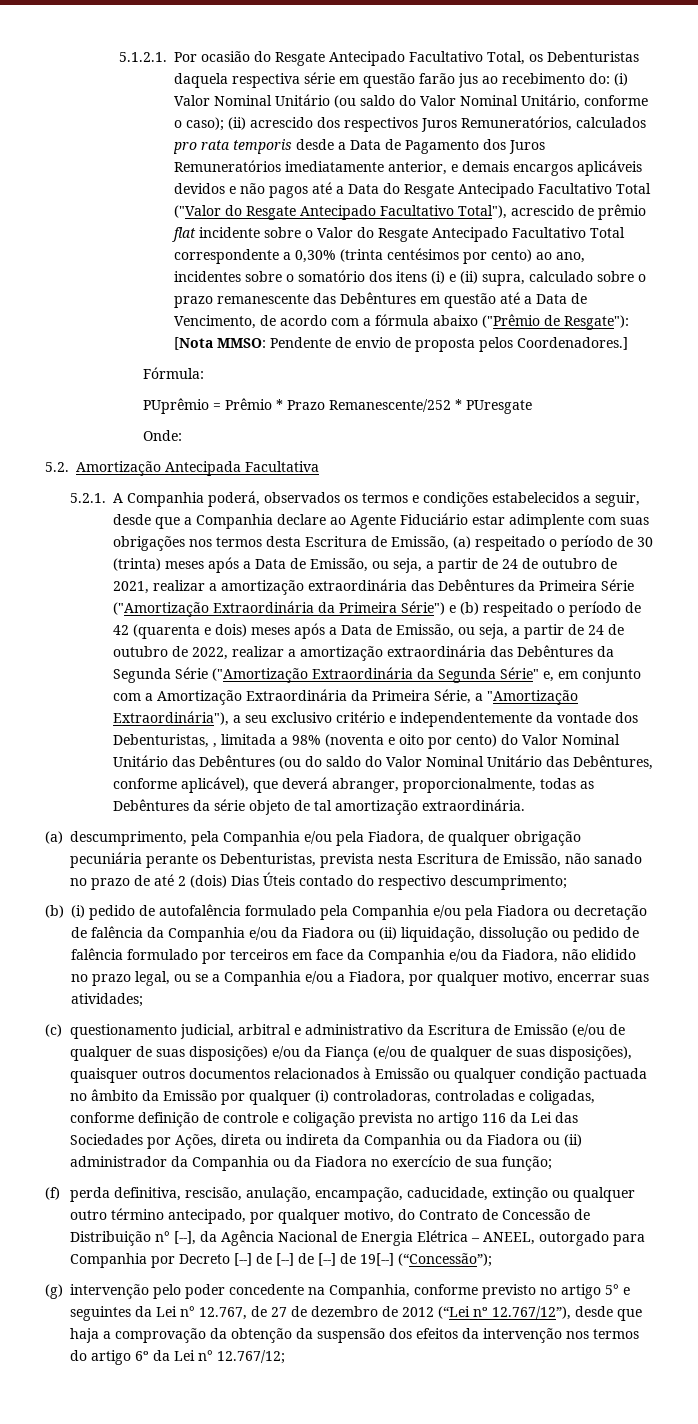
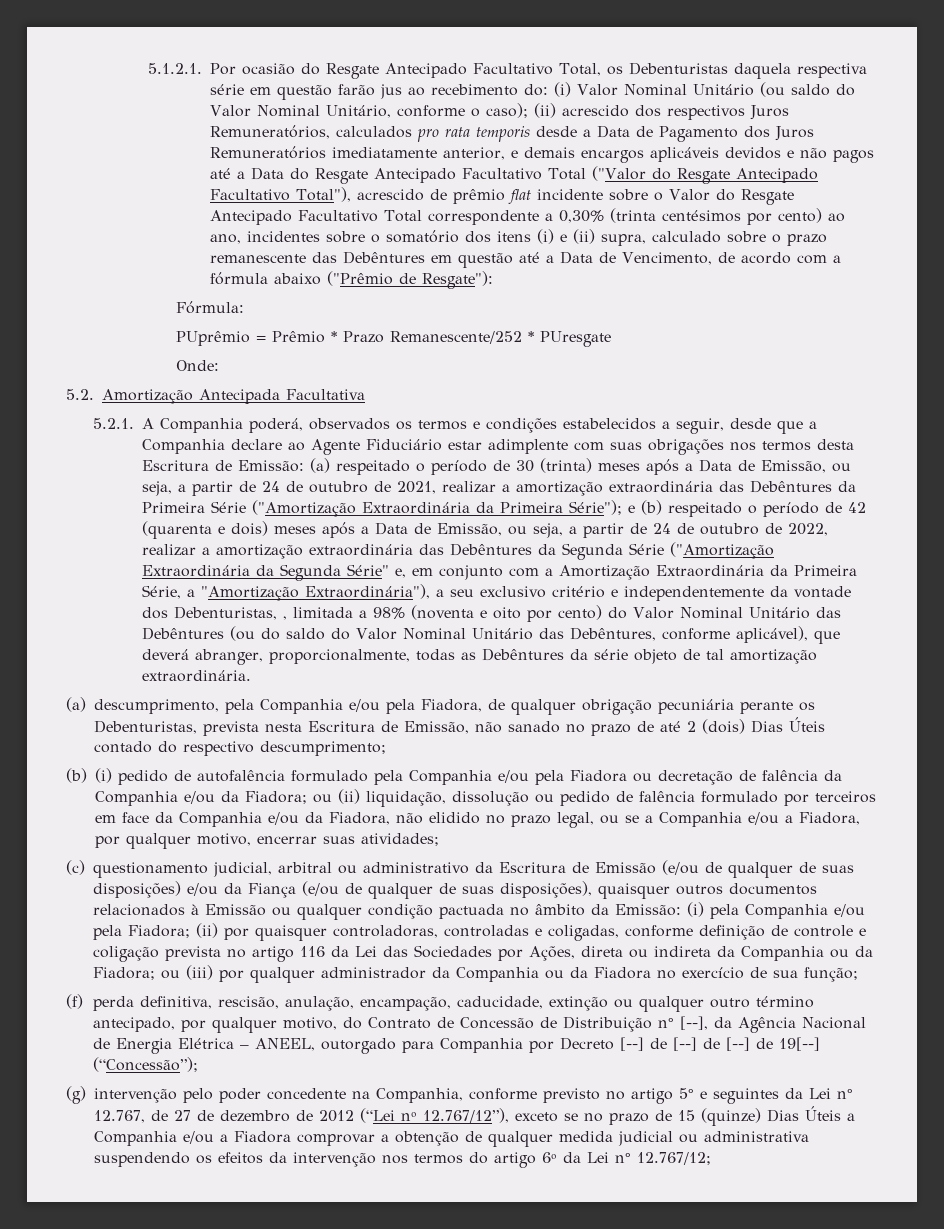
[173,337,628,352] [Nota MMSO: Pendente de envio de proposta pelos Coordenadores.] -> (494, 280) none
[390,536,449,550] Emissão, -> [238,460,305,472] Emissão:
[400,601,445,615] Série") -> [569,500,623,515] Série");
[302,927,354,938] Fiadora -> [245,791,307,804] Fiadora;
[293,1027,301,1035] e -> [338,865,358,874] ou
[162,1090,329,1105] Emissão por qualquer (i) -> [615,902,866,919] [93,923,328,941] Emissão: (i) pela Companhia e/ou pela Fiadora; (ii) por quaisquer
[486,1134,582,1147] Fiadora ou (ii) -> [93,965,316,983] Fiadora; ou (iii) por qualquer
[575,1306,642,1321] [70,1328,412,1343] desde que haja a comprovação da obtenção da suspensão dos -> [515,1106,855,1126] [94,1131,809,1147] [94,1152,212,1167] exceto se no prazo de 15 (quinze) Dias Úteis a Companhia e/ou a Fiadora comprovar a obtenção de qualquer medida judicial ou administrativa suspendendo os

